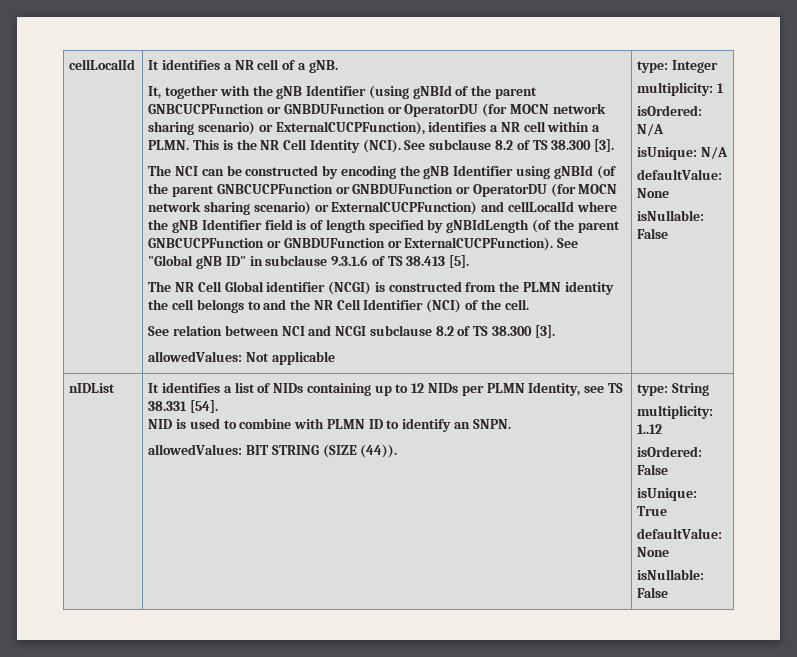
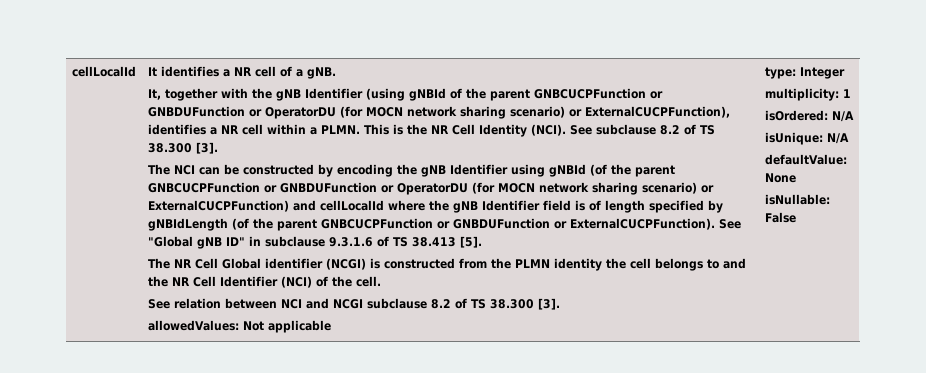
[69,383,116,393] [148,382,623,396] [148,400,218,413] [148,418,511,432] [148,444,398,458] [637,383,709,396] [637,405,714,419] [637,424,663,434] [637,446,703,457] [637,464,669,475] [637,488,698,501] [637,506,668,516] [637,528,723,539] [637,547,670,557] [637,569,705,580] [637,587,669,598] // nIDList | It identifies a list of NIDs containing up to 12 NIDs per PLMN Identity, see TS 38.331 [54]. // NID is used to combine with PLMN ID to identify an SNPN. // allowedValues: BIT STRING (SIZE (44)). | type: String // multiplicity: 1..12 // isOrdered: False // isUnique: True // defaultValue: None // isNullable: False -> (796, 217) none

